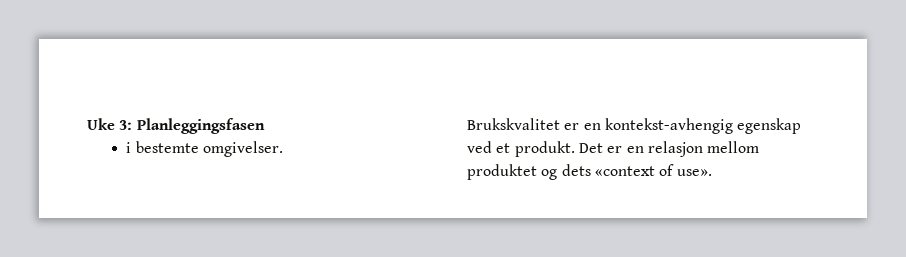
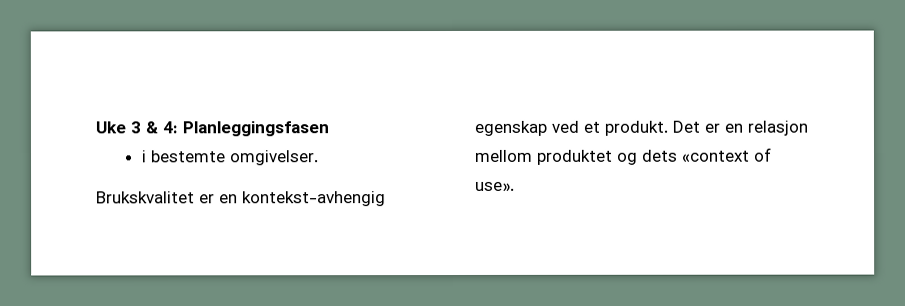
[119,120,133,130] 3: -> [130,121,178,134] 3 & 4:

